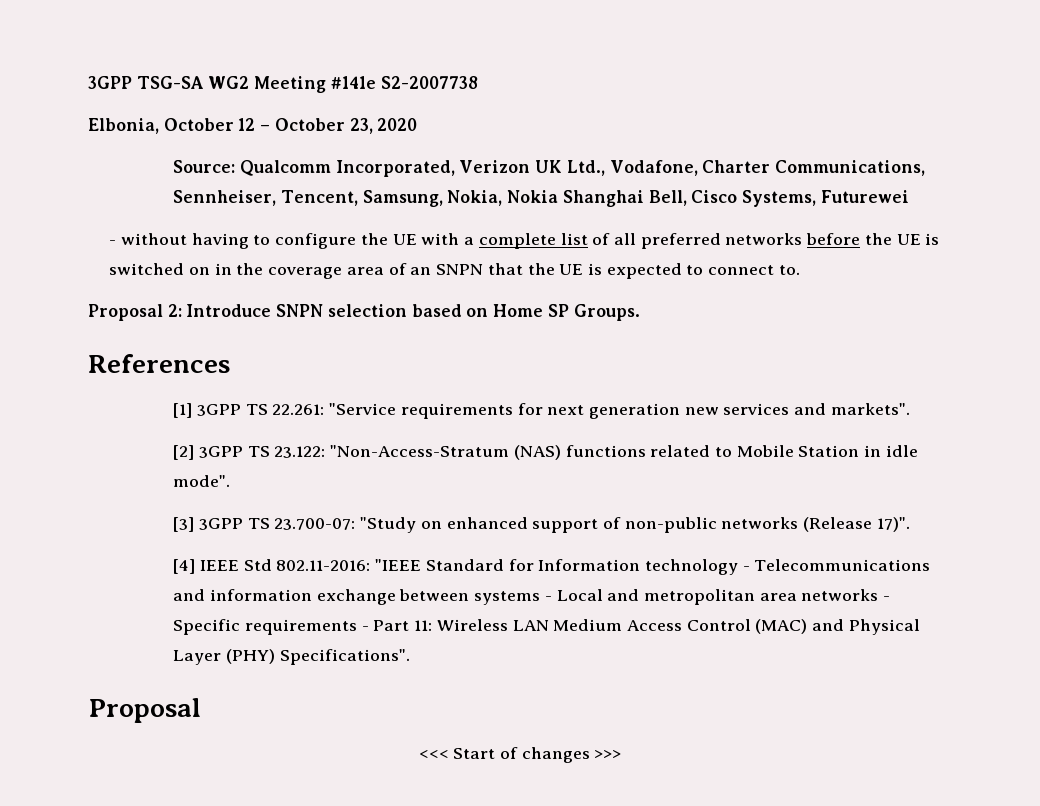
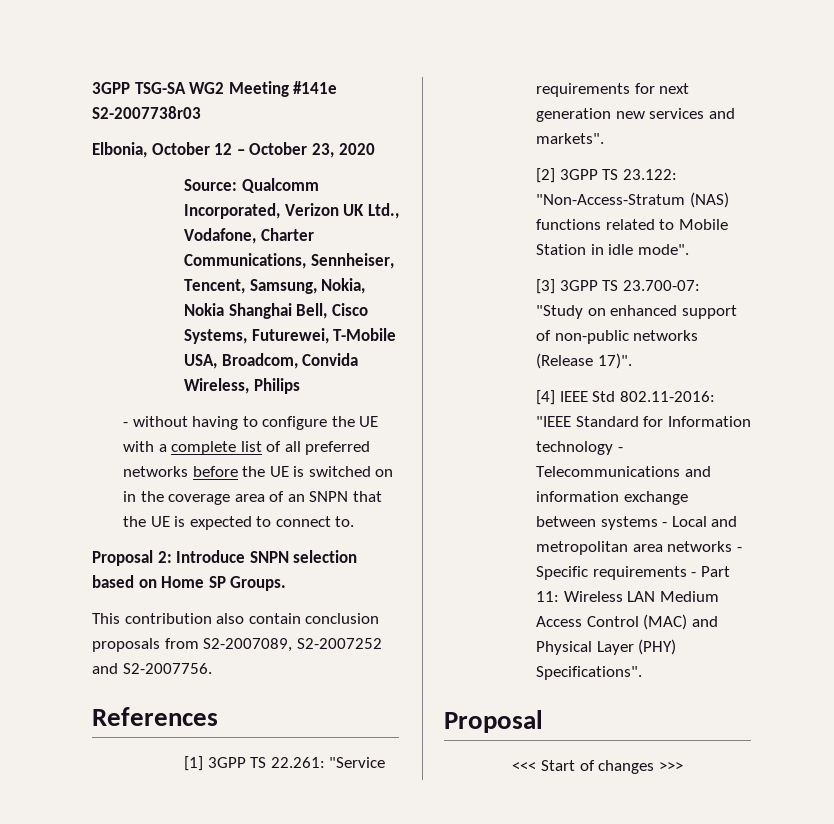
[380,76,478,89] S2-2007738 -> [92,106,201,119] S2-2007738r03
[820,190,909,203] Futurewei -> [251,328,397,344] [184,353,359,369] [184,378,300,394] Futurewei, T-Mobile USA, Broadcom, Convida Wireless, Philips
(640, 312) none -> [92,613,380,624] [92,638,382,652] [92,663,212,674] // This contribution also contain conclusion proposals from S2-2007089, S2-2007252 and S2-2007756.

